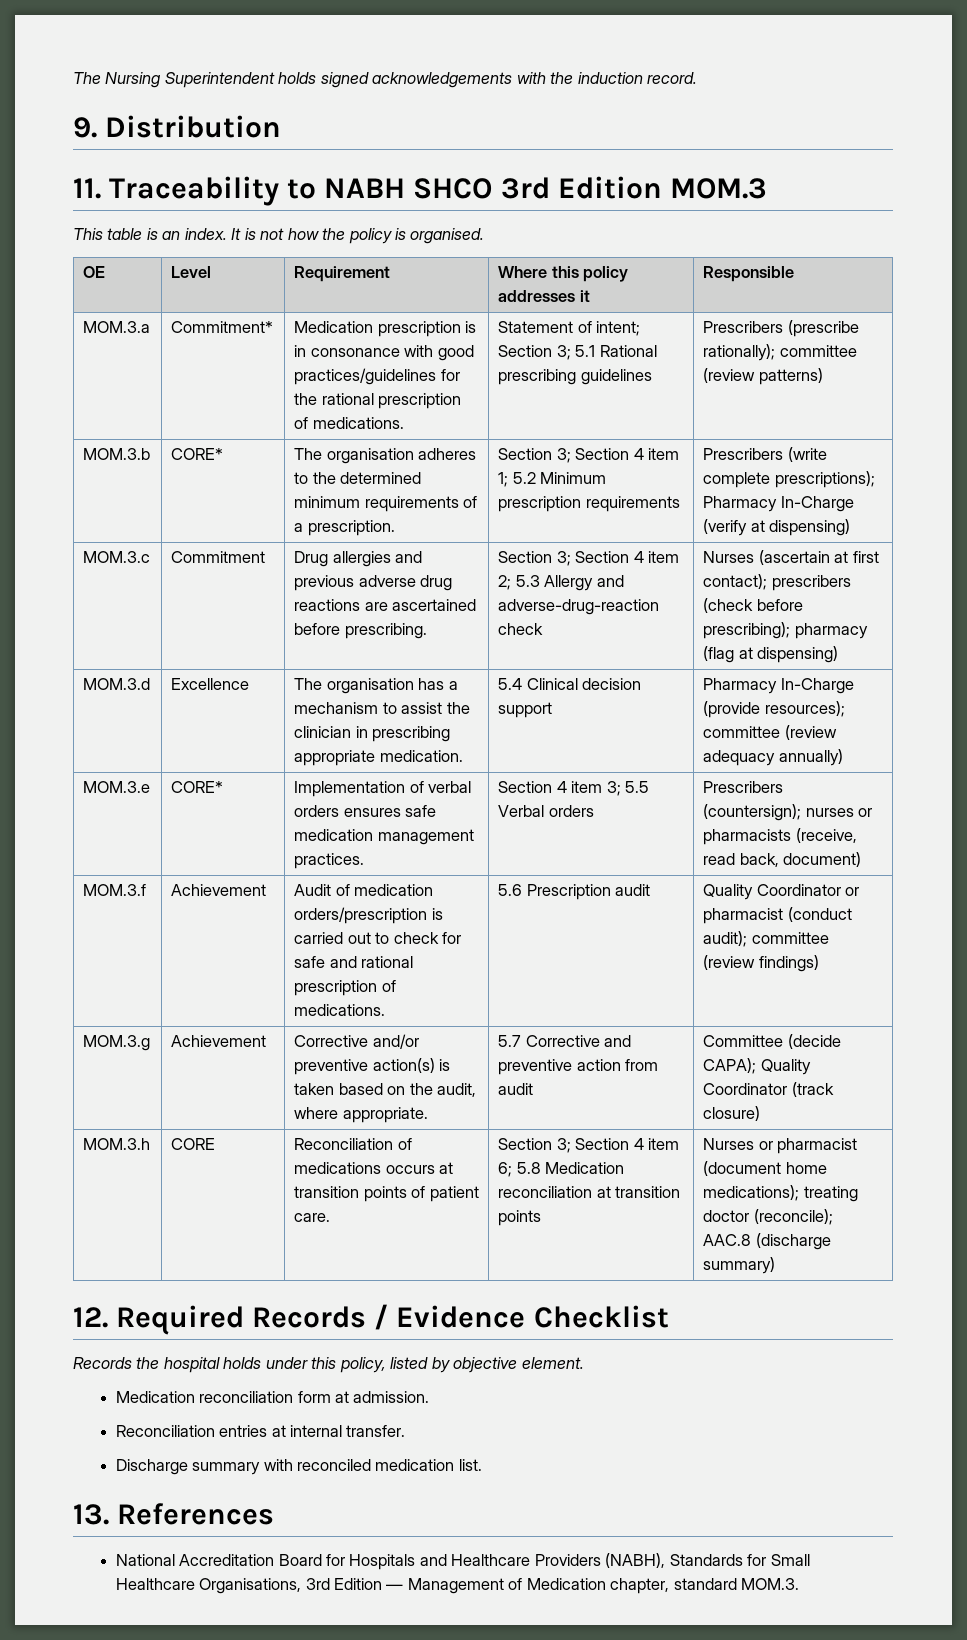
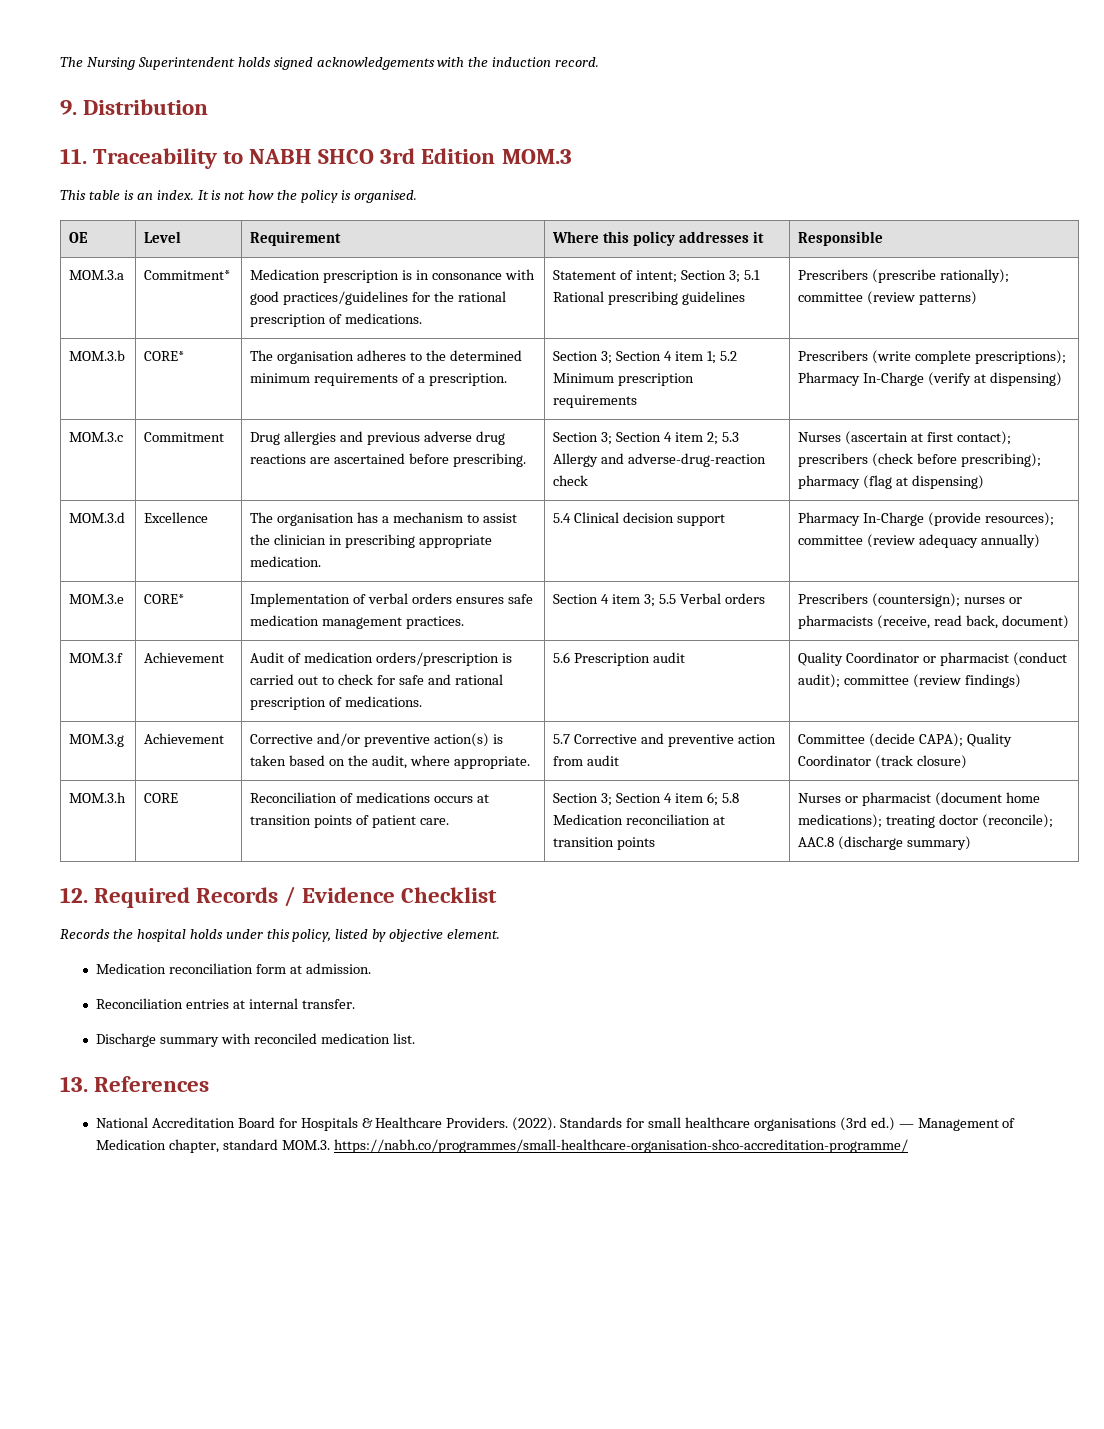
[419,1553,810,1568] [115,1578,382,1594] and Healthcare Providers (NABH), Standards for Small Healthcare Organisations, 3rd Edition -> [361,1117,895,1131] & Healthcare Providers. (2022). Standards for small healthcare organisations (3rd ed.)
(800, 1584) none -> [333,1139,908,1153] https://nabh.co/programmes/small-healthcare-organisation-shco-accreditation-programme/

